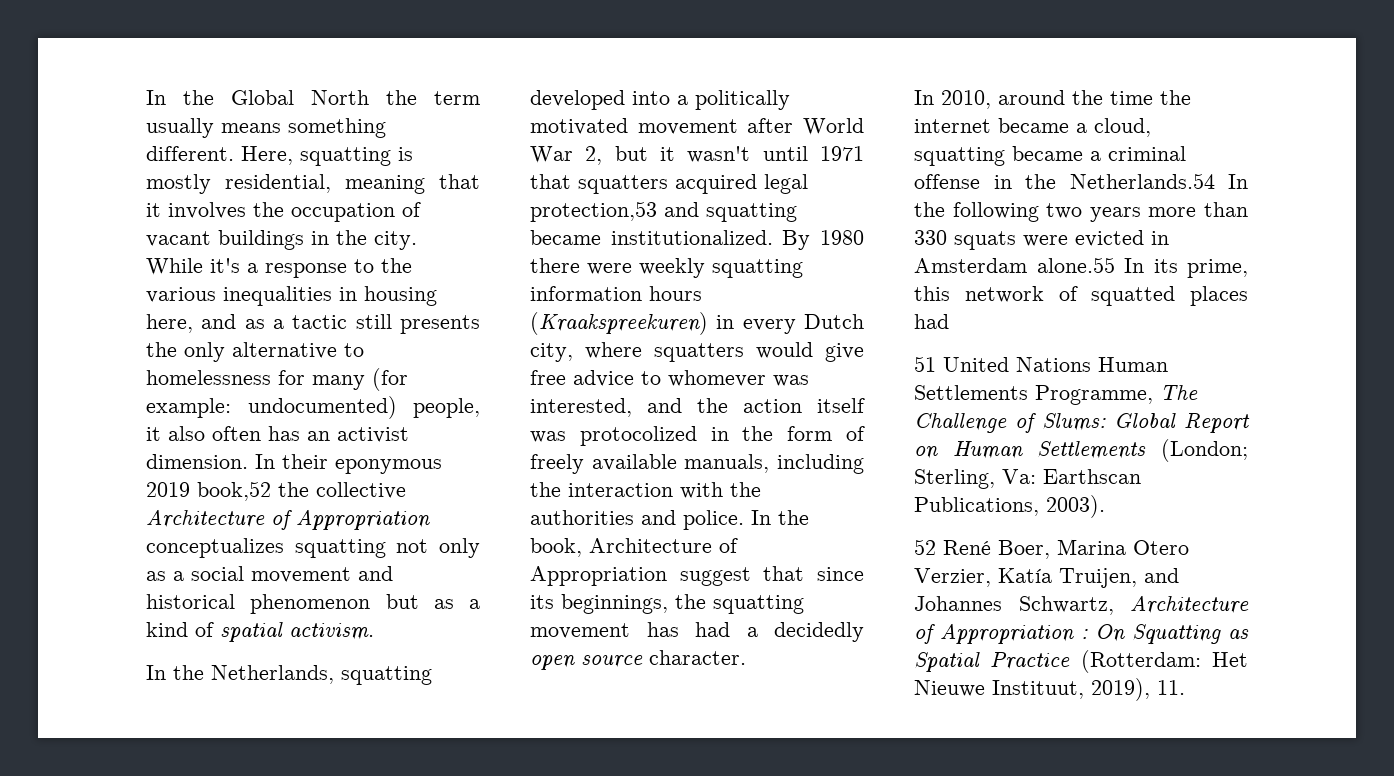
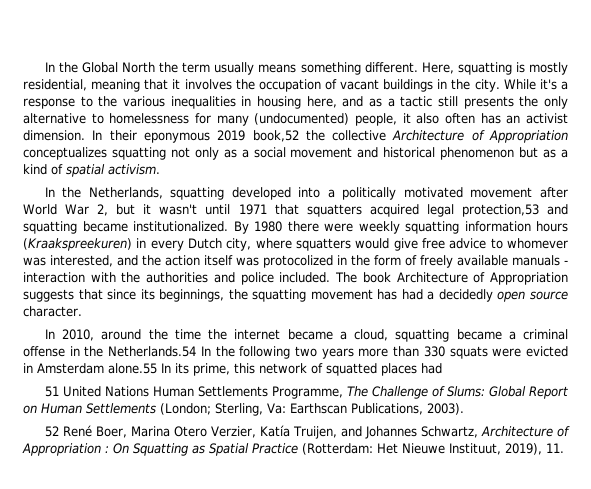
[372,368,408,391] [146,396,397,419] (for example: undocumented) -> [254,113,350,125] (undocumented)
[684,454,864,474] [530,482,561,497] manuals, including the -> [512,255,568,266] manuals -
[683,510,809,530] [530,538,738,557] [530,566,751,586] police. In the book, Architecture of Appropriation suggest -> [240,272,569,285] [23,289,74,302] police included. The book Architecture of Appropriation suggests

